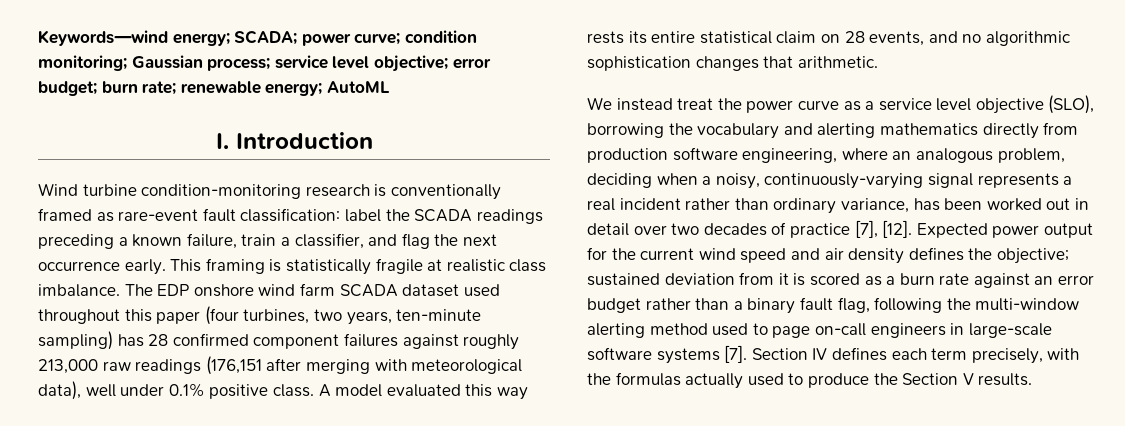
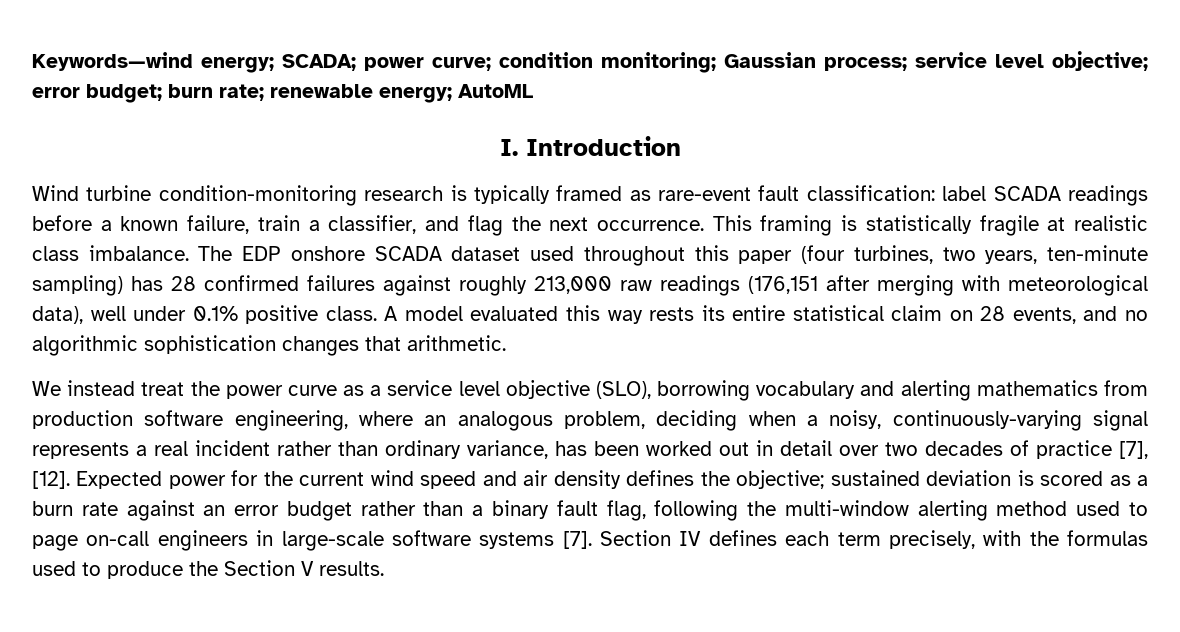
[390,184,501,200] conventionally -> [473,185,550,204] typically
[385,209,410,221] the -> (987, 193) none
[38,234,114,249] preceding -> [32,215,92,231] before
[38,259,166,275] occurrence early. -> [596,220,704,231] occurrence.
[258,283,335,296] wind farm -> (365, 253) none
[253,334,340,349] component -> (299, 283) none
[668,123,693,135] the -> (751, 390) none
[982,123,1039,139] directly -> (1098, 388) none
[1043,223,1093,238] output -> (226, 482) none
[739,272,789,285] from it -> (1012, 478) none
[685,373,744,389] actually -> (1148, 538) none

